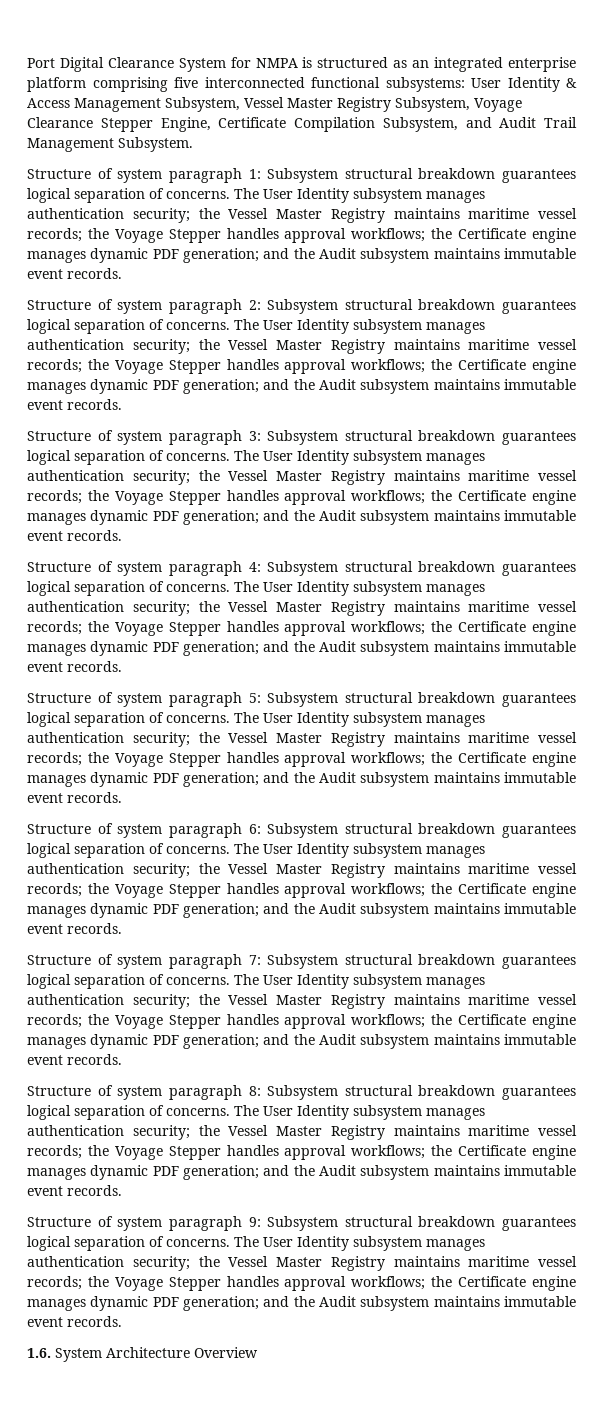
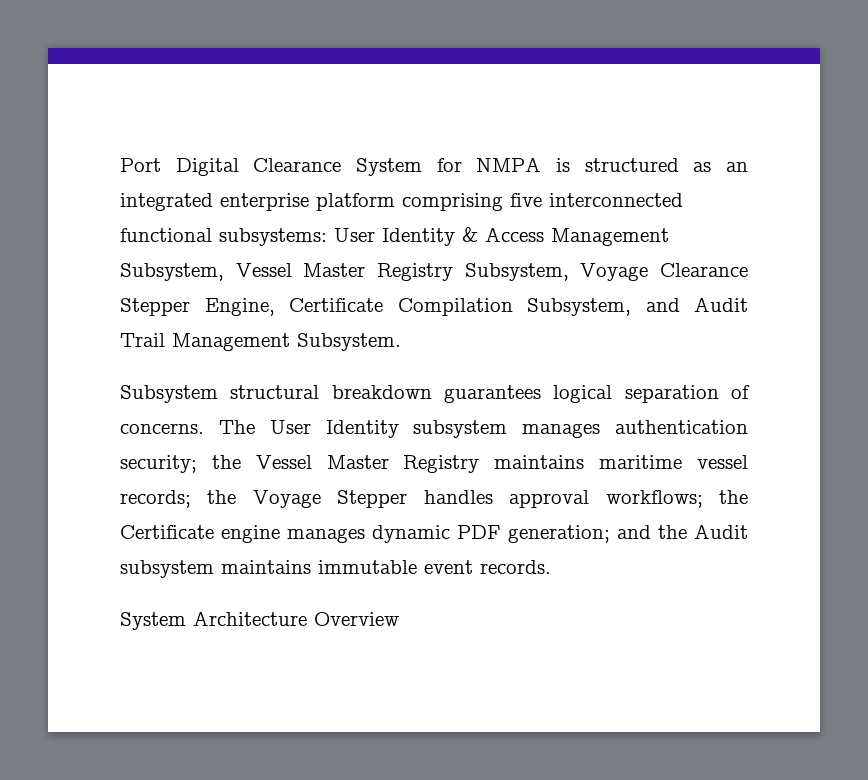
[27,168,261,183] Structure of system paragraph 1: -> (401, 342) none
[27,299,576,314] [27,319,485,334] [27,339,577,354] [27,359,577,374] [27,379,576,394] [27,399,122,410] [27,430,576,445] [27,450,485,465] [27,470,577,485] [27,490,577,505] [27,510,576,525] [27,530,122,541] [27,561,576,576] [27,581,485,596] [27,601,577,616] [27,621,577,636] [27,641,576,656] [27,661,122,672] [27,692,576,707] [27,712,485,727] [27,732,577,747] [27,752,577,767] [27,772,576,787] [27,792,122,803] [27,823,576,838] [27,843,485,858] [27,863,577,878] [27,883,577,898] [27,903,576,918] [27,923,122,934] [27,954,576,969] [27,974,485,989] [27,994,577,1009] [27,1014,577,1029] [27,1034,576,1049] [27,1054,122,1065] [27,1085,576,1100] [27,1105,485,1120] [27,1125,577,1140] [27,1145,577,1160] [27,1165,576,1180] [27,1185,122,1196] [27,1216,576,1231] [27,1236,485,1251] [27,1256,577,1271] [27,1276,577,1291] [27,1296,576,1311] [27,1316,122,1327] [27,1348,51,1358] Structure of system paragraph 2: Subsystem structural breakdown guarantees logical separation of concerns. The User Identity subsystem manages authentication security; the Vessel Master Registry maintains maritime vessel records; the Voyage Stepper handles approval workflows; the Certificate engine manages dynamic PDF generation; and the Audit subsystem maintains immutable event records. // Structure of system paragraph 3: Subsystem structural breakdown guarantees logical separation of concerns. The User Identity subsystem manages authentication security; the Vessel Master Registry maintains maritime vessel records; the Voyage Stepper handles approval workflows; the Certificate engine manages dynamic PDF generation; and the Audit subsystem maintains immutable event records. // Structure of system paragraph 4: Subsystem structural breakdown guarantees logical separation of concerns. The User Identity subsystem manages authentication security; the Vessel Master Registry maintains maritime vessel records; the Voyage Stepper handles approval workflows; the Certificate engine manages dynamic PDF generation; and the Audit subsystem maintains immutable event records. // Structure of system paragraph 5: Subsystem structural breakdown guarantees logical separation of concerns. The User Identity subsystem manages authentication security; the Vessel Master Registry maintains maritime vessel records; the Voyage Stepper handles approval workflows; the Certificate engine manages dynamic PDF generation; and the Audit subsystem maintains immutable event records. // Structure of system paragraph 6: Subsystem structural breakdown guarantees logical separation of concerns. The User Identity subsystem manages authentication security; the Vessel Master Registry maintains maritime vessel records; the Voyage Stepper handles approval workflows; the Certificate engine manages dynamic PDF generation; and the Audit subsystem maintains immutable event records. // Structure of system paragraph 7: Subsystem structural breakdown guarantees logical separation of concerns. The User Identity subsystem manages authentication security; the Vessel Master Registry maintains maritime vessel records; the Voyage Stepper handles approval workflows; the Certificate engine manages dynamic PDF generation; and the Audit subsystem maintains immutable event records. // Structure of system paragraph 8: Subsystem structural breakdown guarantees logical separation of concerns. The User Identity subsystem manages authentication security; the Vessel Master Registry maintains maritime vessel records; the Voyage Stepper handles approval workflows; the Certificate engine manages dynamic PDF generation; and the Audit subsystem maintains immutable event records. // Structure of system paragraph 9: Subsystem structural breakdown guarantees logical separation of concerns. The User Identity subsystem manages authentication security; the Vessel Master Registry maintains maritime vessel records; the Voyage Stepper handles approval workflows; the Certificate engine manages dynamic PDF generation; and the Audit subsystem maintains immutable event records. // 1.6. -> (551, 567) none

